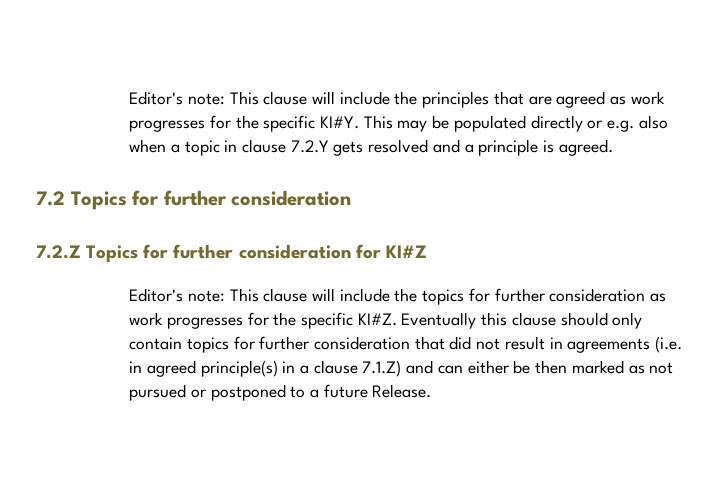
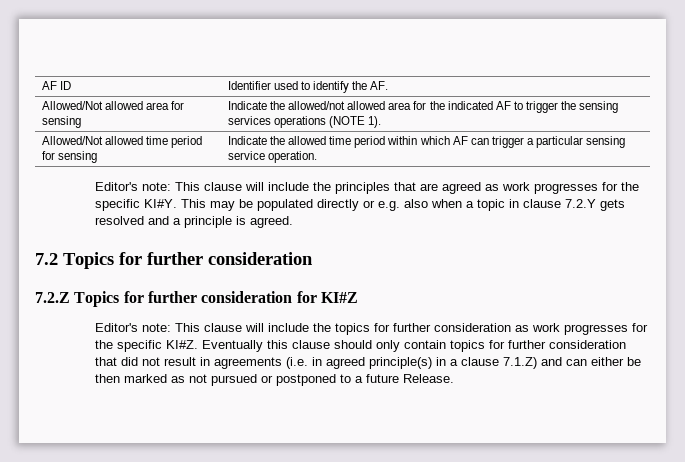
(129, 98) none -> [41,81,72,90] [227,81,389,93] [41,101,185,110] [41,116,81,128] [227,101,619,113] [227,116,382,128] [41,136,203,148] [41,151,98,163] [227,136,626,148] [227,151,318,163] AF ID | Identifier used to identify the AF. // Allowed/Not allowed area for sensing | Indicate the allowed/not allowed area for the indicated AF to trigger the sensing services operations (NOTE 1). // Allowed/Not allowed time period for sensing | Indicate the allowed time period within which AF can trigger a particular sensing service operation. //

